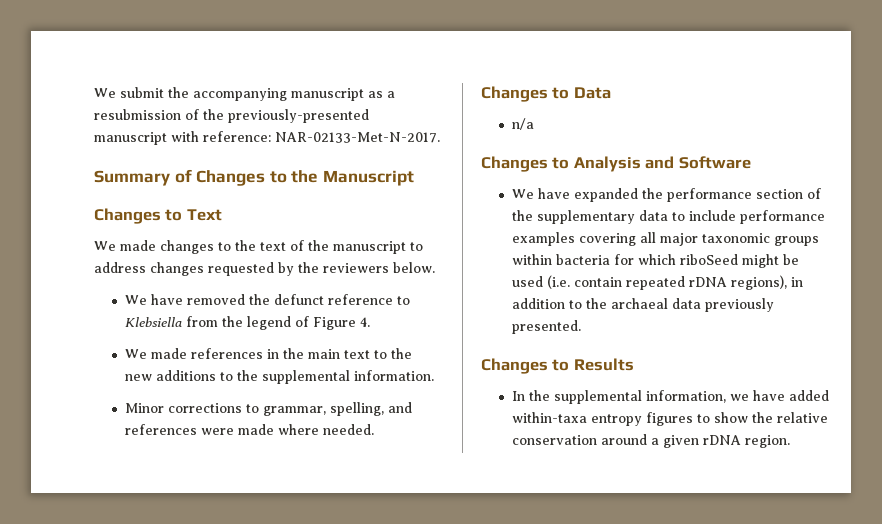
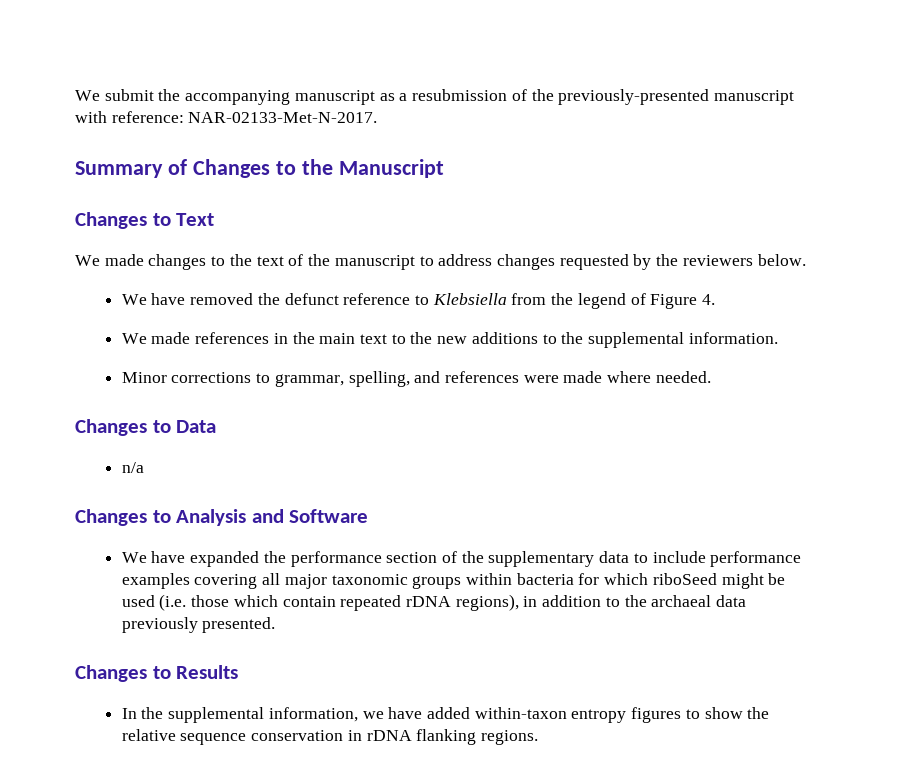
(571, 282) none -> [191,595,278,607] those which
[512,412,588,423] within-taxa -> [474,707,567,719] within-taxon
[512,434,791,448] conservation around a given rDNA region. -> [180,729,539,745] sequence conservation in rDNA flanking regions.

